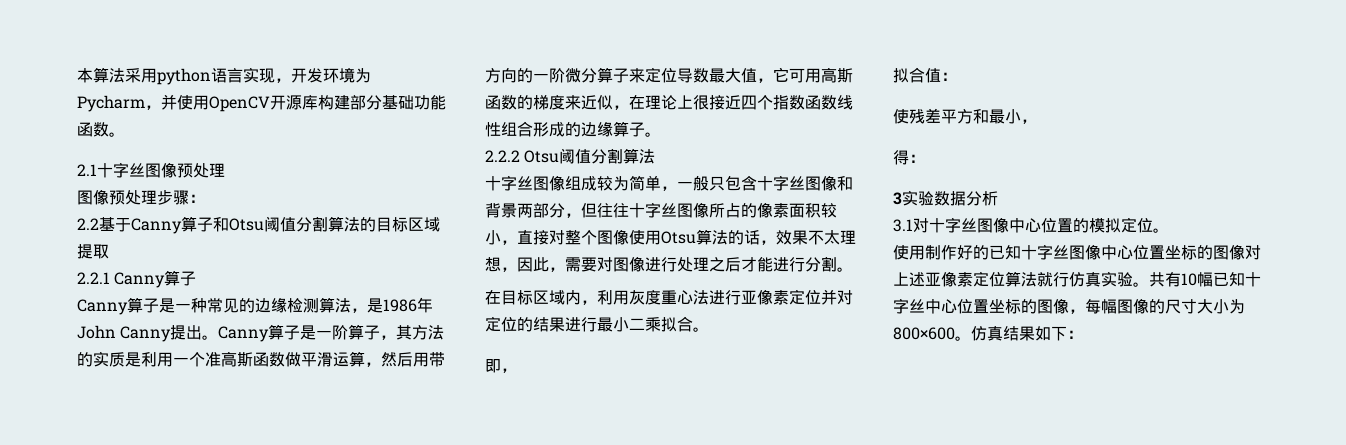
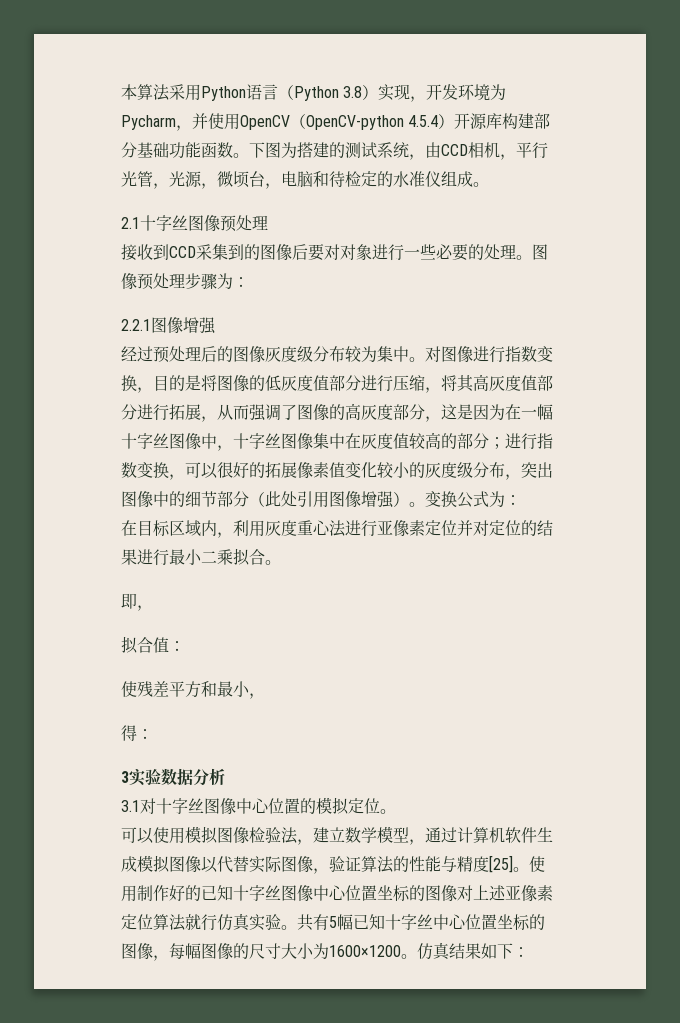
[157,68,243,85] python语言 -> [201,84,379,101] Python语言（Python 3.8）
(270, 104) none -> [290,114,455,130] （OpenCV-python 4.5.4）
(125, 134) none -> [249,142,548,160] [121,171,489,189] 下图为搭建的测试系统，由CCD相机，平行光管，光源，微顷台，电脑和待检定的水准仪组成。
(225, 170) none -> [121,244,532,261] 接收到CCD采集到的图像后要对对象进行一些必要的处理。
[189,194,205,203] [77,216,440,234] [77,244,109,259] [77,270,197,288] [77,297,433,315] [77,324,445,342] [77,351,445,367] [485,67,853,83] [485,95,853,110] [485,121,661,137] [485,148,656,164] [485,175,853,191] [485,202,837,218] [485,229,856,245] [485,256,853,272] ： // 2.2基于Canny算子和Otsu阈值分割算法的目标区域提取 // 2.2.1 Canny算子 // Canny算子是一种常见的边缘检测算法，是1986年John Canny提出。Canny算子是一阶算子，其方法的实质是利用一个准高斯函数做平滑运算，然后用带方向的一阶微分算子来定位导数最大值，它可用高斯函数的梯度来近似，在理论上很接近四个指数函数线性组合形成的边缘算子。 // 2.2.2 Otsu阈值分割算法 // 十字丝图像组成较为简单，一般只包含十字丝图像和背景两部分，但往往十字丝图像所占的像素面积较小，直接对整个图像使用Otsu算法的话，效果不太理想，因此，需要对图像进行处理之后才能进行分割。 -> [217,273,249,289] [121,317,216,334] [121,346,553,363] [121,374,553,393] [121,403,553,422] [121,432,553,451] [121,462,553,480] [121,491,521,508] 为： // 2.2.1图像增强 // 经过预处理后的图像灰度级分布较为集中。对图像进行指数变换，目的是将图像的低灰度值部分进行压缩，将其高灰度值部分进行拓展，从而强调了图像的高灰度部分，这是因为在一幅十字丝图像中，十字丝图像集中在灰度值较高的部分；进行指数变换，可以很好的拓展像素值变化较小的灰度级分布，突出图像中的细节部分（此处引用图像增强）。变换公式为：
(1169, 230) none -> [121,826,553,845] [121,855,529,874] 可以使用模拟图像检验法，建立数学模型，通过计算机软件生成模拟图像以代替实际图像，验证算法的性能与精度[25]。
[1181,273,1197,286] 10 -> [329,916,337,928] 5
[893,327,955,340] 800×600 -> [329,945,401,957] 1600×1200

